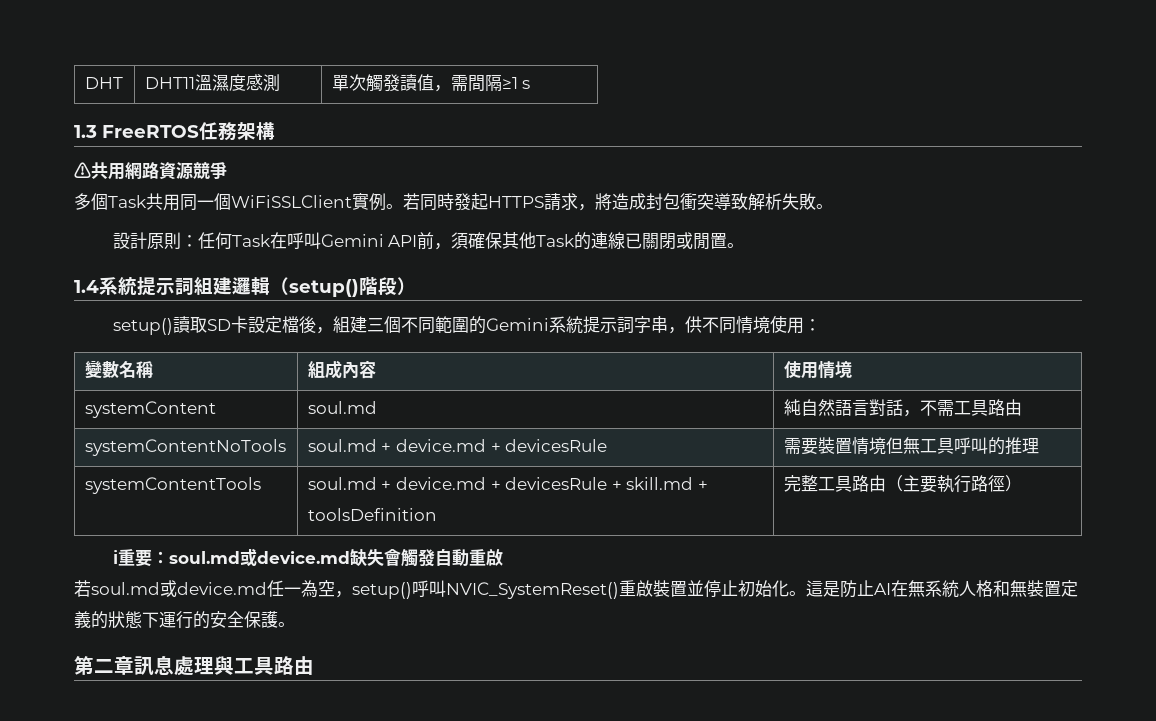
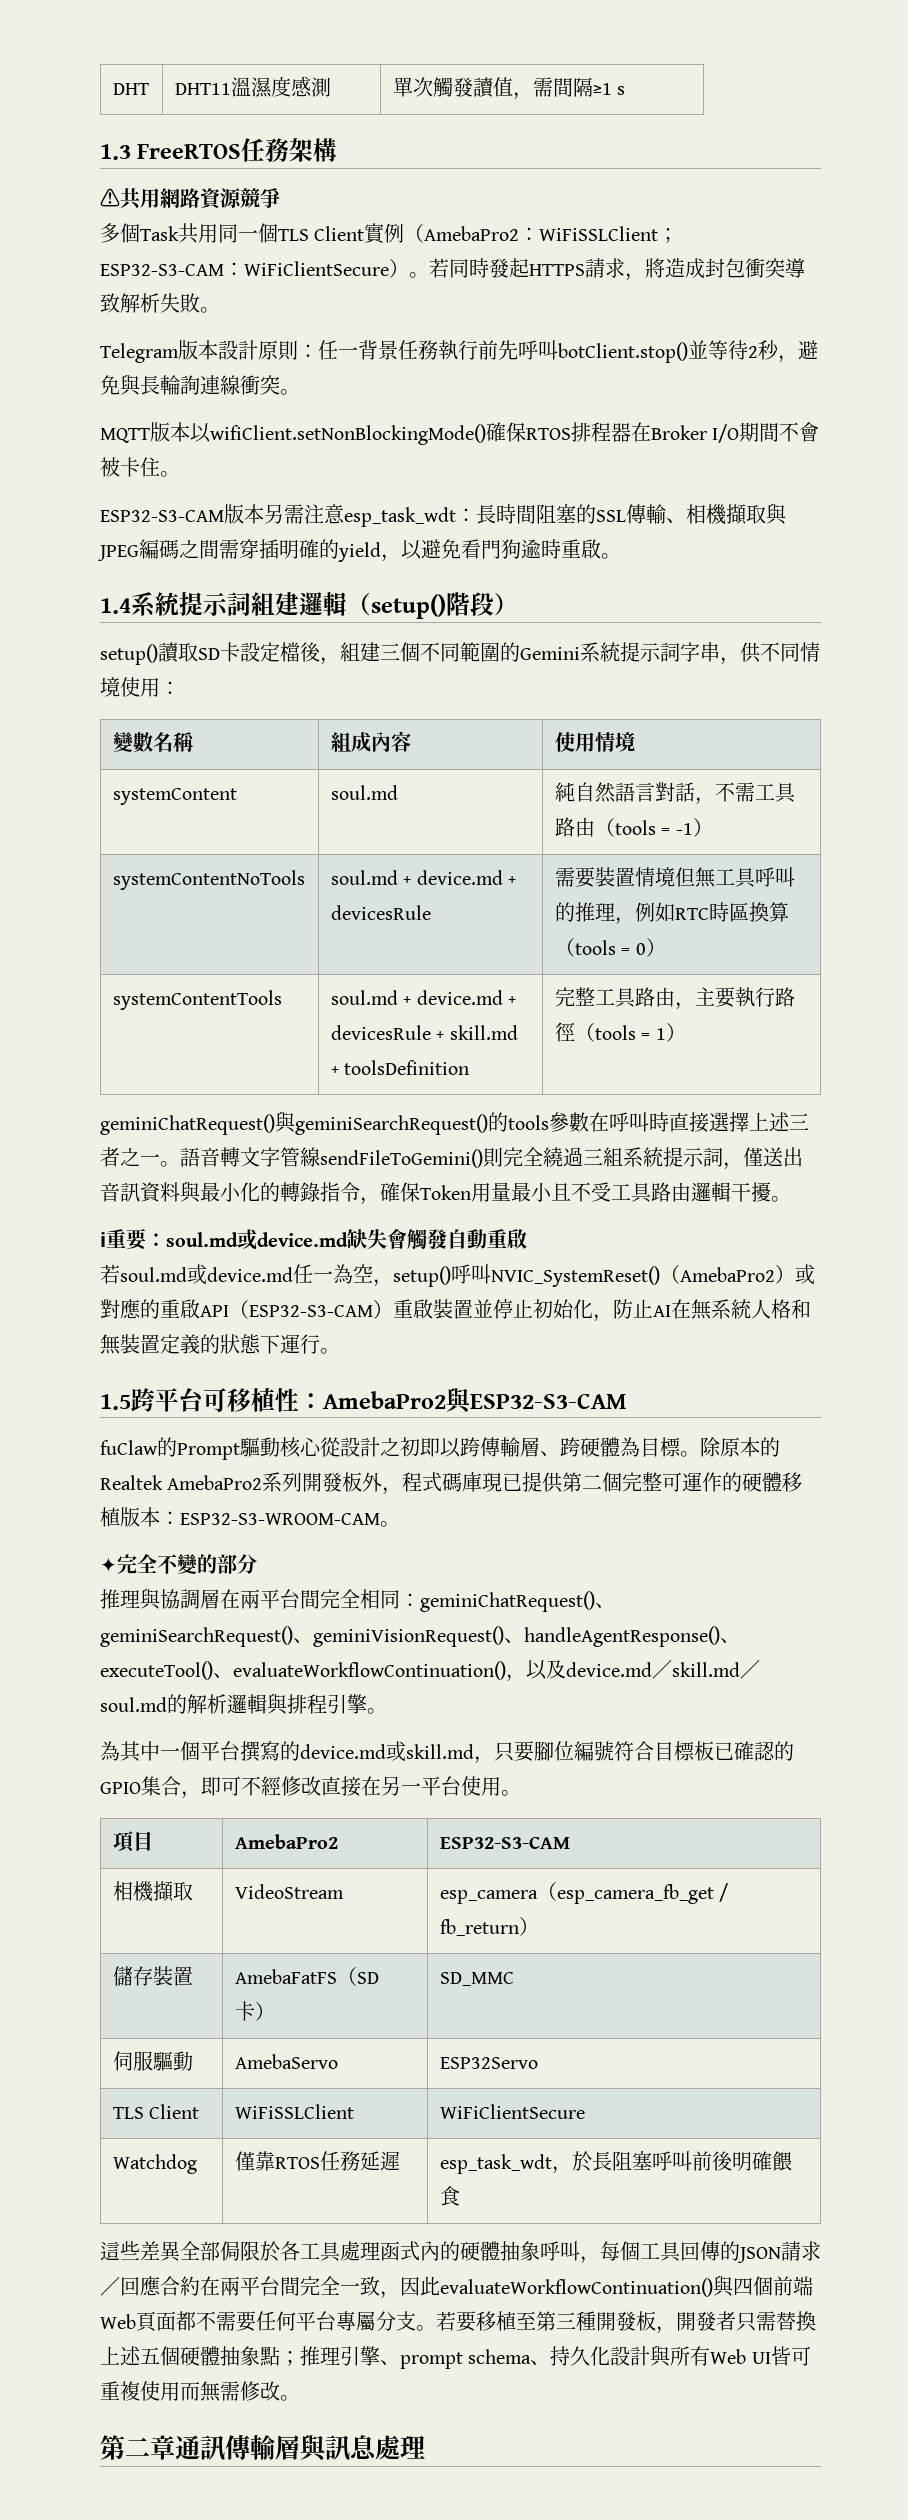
[231,193,386,211] WiFiSSLClient實例 -> [278,223,679,244] [100,259,409,278] TLS Client實例（AmebaPro2：WiFiSSLClient；ESP32-S3-CAM：WiFiClientSecure）
(833, 206) none -> [100,340,218,363] Telegram版本
[214,232,728,250] 何Task在呼叫Gemini API前，須確保其他Task的連線已關閉或閒置 -> [338,340,818,363] [100,374,300,396] [100,422,820,445] [100,457,180,477] [100,503,787,527] [97,539,601,562] 一背景任務執行前先呼叫botClient.stop()並等待2秒，避免與長輪詢連線衝突。 // MQTT版本以wifiClient.setNonBlockingMode()確保RTOS排程器在Broker I/O期間不會被卡住。 // ESP32-S3-CAM版本另需注意esp_task_wdt：長時間阻塞的SSL傳輸、相機擷取與JPEG編碼之間需穿插明確的yield，以避免看門狗逾時重啟
(1022, 407) none -> [594,818,713,837] （tools = -1）
(1039, 446) none -> [614,902,789,925] [554,938,666,957] ，例如RTC時區換算（tools = 0）
[885,475,903,492] （ -> [674,1002,695,1010] ，
[1004,475,1022,492] ） -> [574,1023,686,1042] [100,1111,809,1135] [100,1147,803,1170] [100,1181,791,1205] （tools = 1） // geminiChatRequest()與geminiSearchRequest()的tools參數在呼叫時直接選擇上述三者之一。語音轉文字管線sendFileToGemini()則完全繞過三組系統提示詞，僅送出音訊資料與最小化的轉錄指令，確保Token用量最小且不受工具路由邏輯干擾。
(619, 590) none -> [660,1264,815,1285] [100,1299,393,1319] （AmebaPro2）或對應的重啟API（ESP32-S3-CAM）
[789,580,840,597] 。這是 -> [593,1314,613,1322] ，
[193,611,295,629] [74,655,314,676] 的安全保護。 // 第二章訊息處理與工具路由 -> [320,1348,340,1354] [100,1387,627,1414] [100,1437,780,1460] [100,1472,803,1495] [100,1507,400,1527] [100,1554,257,1574] [100,1588,615,1612] [100,1626,740,1647] [100,1660,760,1682] [100,1693,387,1715] [100,1741,794,1764] [100,1776,521,1799] [112,1831,153,1852] [234,1834,338,1849] [439,1836,570,1849] [112,1881,193,1902] [234,1884,344,1899] [439,1882,729,1904] [439,1917,539,1936] [112,1966,193,1986] [234,1967,379,1986] [234,2001,275,2021] [439,1972,514,1986] [112,2051,193,2071] [234,2054,338,2069] [439,2057,538,2069] [112,2104,200,2119] [234,2104,354,2119] [439,2104,585,2119] [112,2154,197,2174] [234,2151,400,2171] [439,2151,792,2174] [439,2186,460,2206] [100,2241,821,2264] [100,2275,813,2299] [100,2311,816,2334] [100,2345,811,2369] [100,2381,300,2402] [100,2434,425,2462] 。 // 1.5跨平台可移植性：AmebaPro2與ESP32-S3-CAM // fuClaw的Prompt驅動核心從設計之初即以跨傳輸層、跨硬體為目標。除原本的Realtek AmebaPro2系列開發板外，程式碼庫現已提供第二個完整可運作的硬體移植版本：ESP32-S3-WROOM-CAM。 // ✦完全不變的部分 // 推理與協調層在兩平台間完全相同：geminiChatRequest()、geminiSearchRequest()、geminiVisionRequest()、handleAgentResponse()、executeTool()、evaluateWorkflowContinuation()，以及device.md／skill.md／soul.md的解析邏輯與排程引擎。 // 為其中一個平台撰寫的device.md或skill.md，只要腳位編號符合目標板已確認的GPIO集合，即可不經修改直接在另一平台使用。 // 項目 | AmebaPro2 | ESP32-S3-CAM // 相機擷取 | VideoStream | esp_camera（esp_camera_fb_get / fb_return） // 儲存裝置 | AmebaFatFS（SD卡） | SD_MMC // 伺服驅動 | AmebaServo | ESP32Servo // TLS Client | WiFiSSLClient | WiFiClientSecure // Watchdog | 僅靠RTOS任務延遲 | esp_task_wdt，於長阻塞呼叫前後明確餵食 // 這些差異全部侷限於各工具處理函式內的硬體抽象呼叫，每個工具回傳的JSON請求／回應合約在兩平台間完全一致，因此evaluateWorkflowContinuation()與四個前端Web頁面都不需要任何平台專屬分支。若要移植至第三種開發板，開發者只需替換上述五個硬體抽象點；推理引擎、prompt schema、持久化設計與所有Web UI皆可重複使用而無需修改。 // 第二章通訊傳輸層與訊息處理

